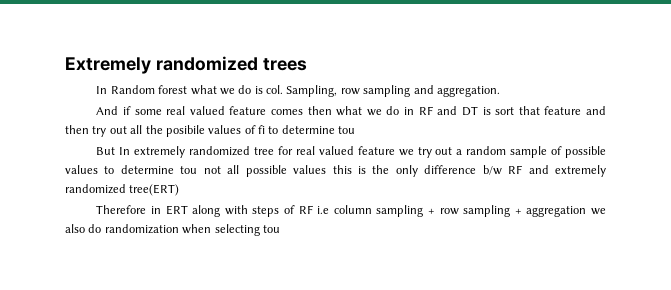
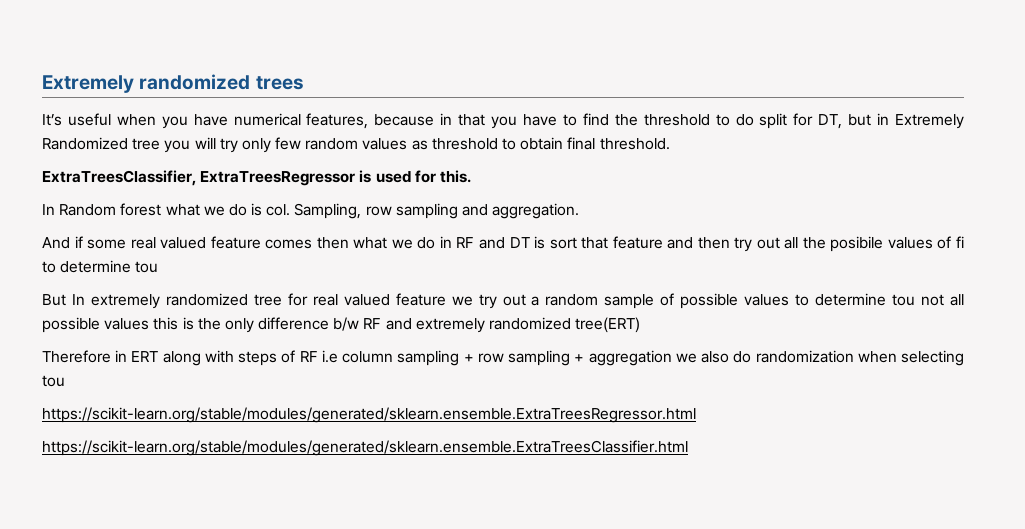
(307, 64) none -> [42,113,965,129] [42,137,670,153] [42,170,471,186] // It’s useful when you have numerical features, because in that you have to find the threshold to do split for DT, but in Extremely Randomized tree you will try only few random values as threshold to obtain final threshold. // ExtraTreesClassifier, ExtraTreesRegressor is used for this.
(280, 229) none -> [42,407,696,423] [42,440,688,456] // https://scikit-learn.org/stable/modules/generated/sklearn.ensemble.ExtraTreesRegressor.html // https://scikit-learn.org/stable/modules/generated/sklearn.ensemble.ExtraTreesClassifier.html

